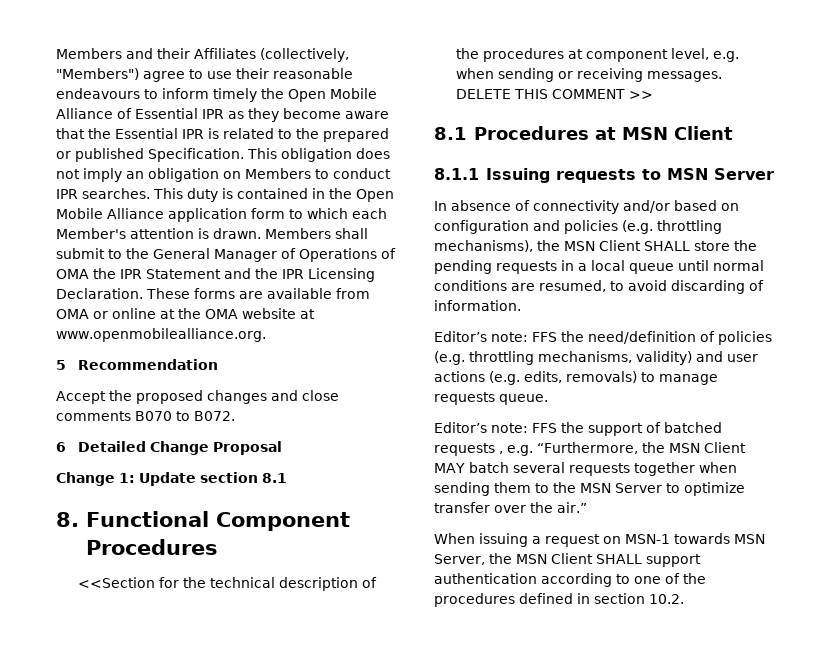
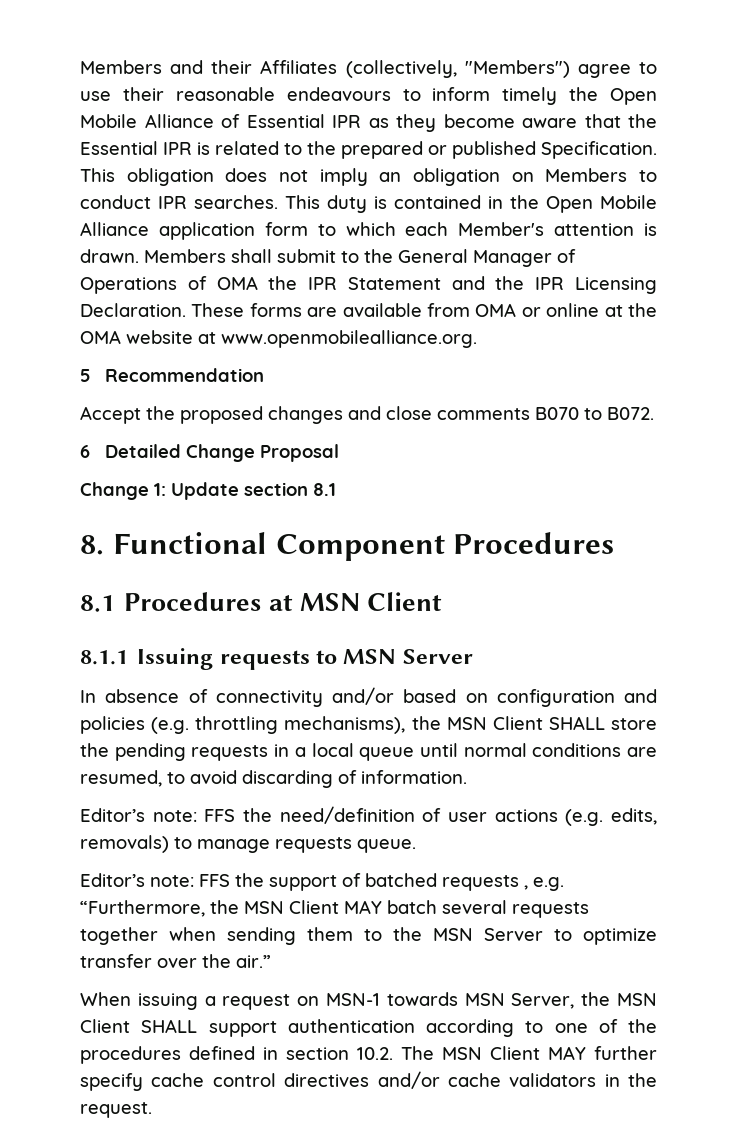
[77,577,377,591] [455,48,739,62] [455,68,722,82] [455,89,653,99] // <<Section for the technical description of the procedures at component level, e.g. when sending or receiving messages. DELETE THIS COMMENT >> -> (615, 543) none
[718,331,772,345] [434,351,723,365] policies (e.g. throttling mechanisms, validity) and -> (442, 815) none
(684, 599) none -> [401,1046,657,1060] [80,1071,657,1091] [80,1102,152,1118] The MSN Client MAY further specify cache control directives and/or cache validators in the request.

